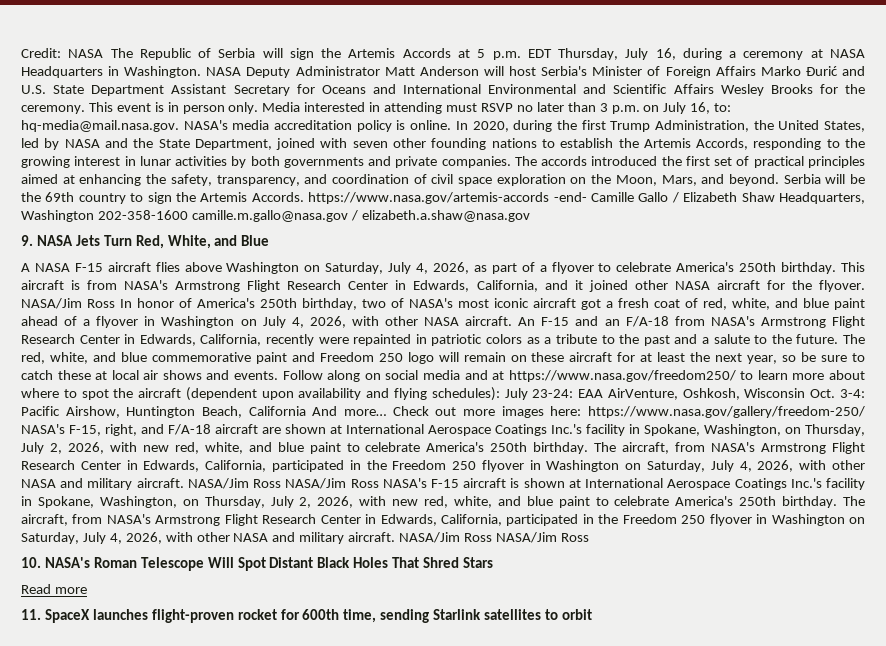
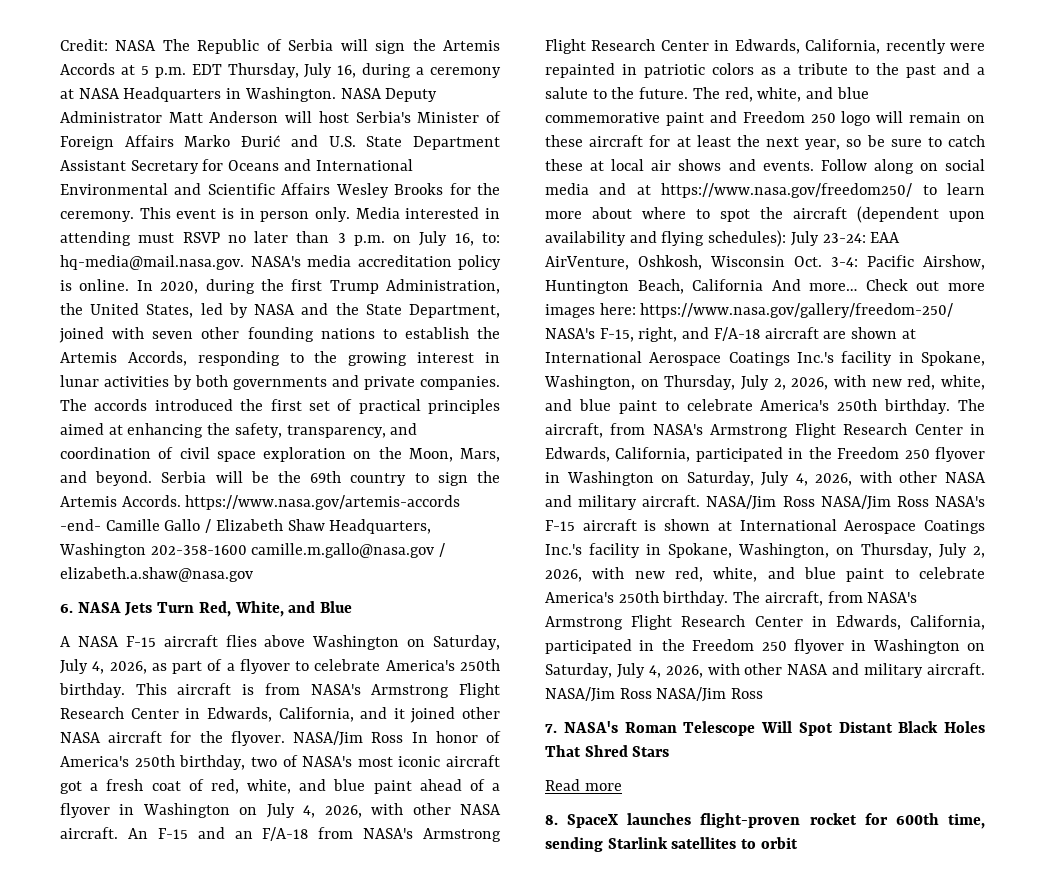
[21,235,33,246] 9. -> [60,604,73,613] 6.
[21,557,41,568] 10. -> [545,724,557,733] 7.
[21,609,41,620] 11. -> [545,815,558,825] 8.

